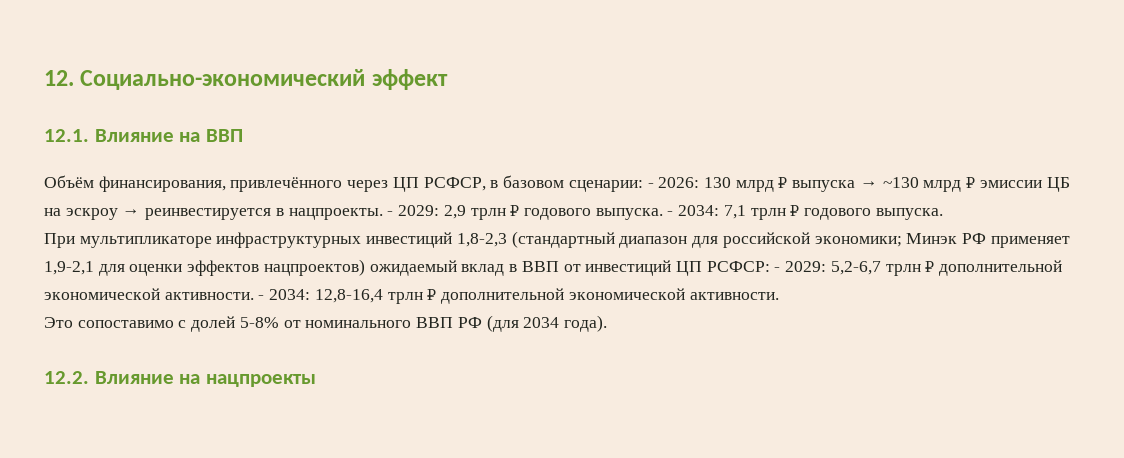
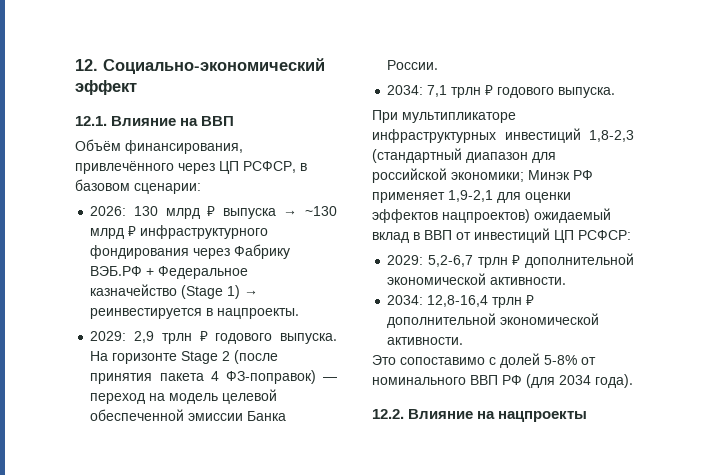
[647,183,654,188] - -> (201, 188) //
[979,177,1070,192] [44,208,118,220] эмиссии ЦБ на эскроу -> [140,225,269,239] [90,244,291,259] [90,266,249,279] [90,284,241,299] инфраструктурного фондирования через Фабрику ВЭБ.РФ + Федеральное казначейство (Stage 1)
[387,211,394,216] - -> (300, 313) //
[667,211,674,216] - -> [90,350,279,364] [90,370,337,384] [90,389,278,404] [90,409,287,421] [387,60,439,70] На горизонте Stage 2 (после принятия пакета 4 ФЗ-поправок) — переход на модель целевой обеспеченной эмиссии Банка России. //
[774,267,781,272] - -> (631, 235) //
[258,295,265,300] - -> (567, 281) //

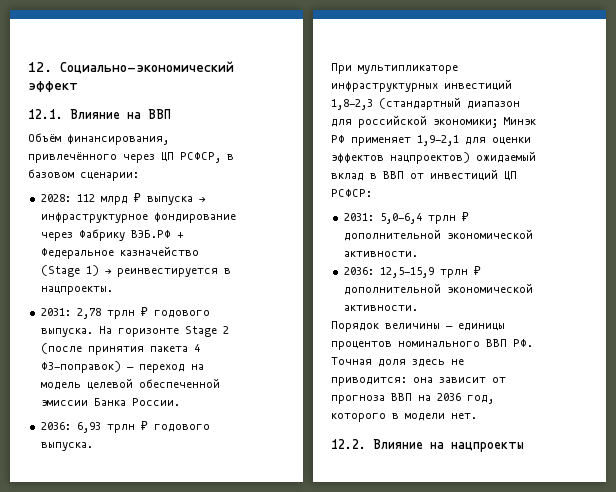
[90,206,158,216] 2026: 130 -> [40,194,95,202] 2028: 112
[305,206,337,216] [90,225,269,239] [90,245,190,259] ~130 млрд ₽ инфраструктурного фондирования -> [40,212,236,223] инфраструктурное фондирование
[90,331,155,343] 2029: 2,9 -> [40,308,101,319] 2031: 2,78
[387,85,448,97] 2034: 7,1 -> [40,422,101,433] 2036: 6,93
[387,253,634,268] [387,273,567,285] [387,295,535,308] [387,313,600,328] [387,337,464,345] [372,353,596,368] [372,374,633,388] 2029: 5,2-6,7 трлн ₽ дополнительной экономической активности. // 2034: 12,8-16,4 трлн ₽ дополнительной экономической активности. // Это сопоставимо с долей 5-8% от номинального ВВП РФ (для 2034 года). -> [343,212,469,224] [343,229,533,241] [343,251,418,257] [343,266,481,278] [343,283,533,295] [343,305,418,311] [331,321,505,332] [331,339,533,350] [331,357,464,367] [331,377,506,386] [331,393,494,404] [331,413,477,422] 2031: 5,0-6,4 трлн ₽ дополнительной экономической активности. // 2036: 12,5-15,9 трлн ₽ дополнительной экономической активности. // Порядок величины — единицы процентов номинального ВВП РФ. Точная доля здесь не приводится: она зависит от прогноза ВВП на 2036 год, которого в модели нет.

